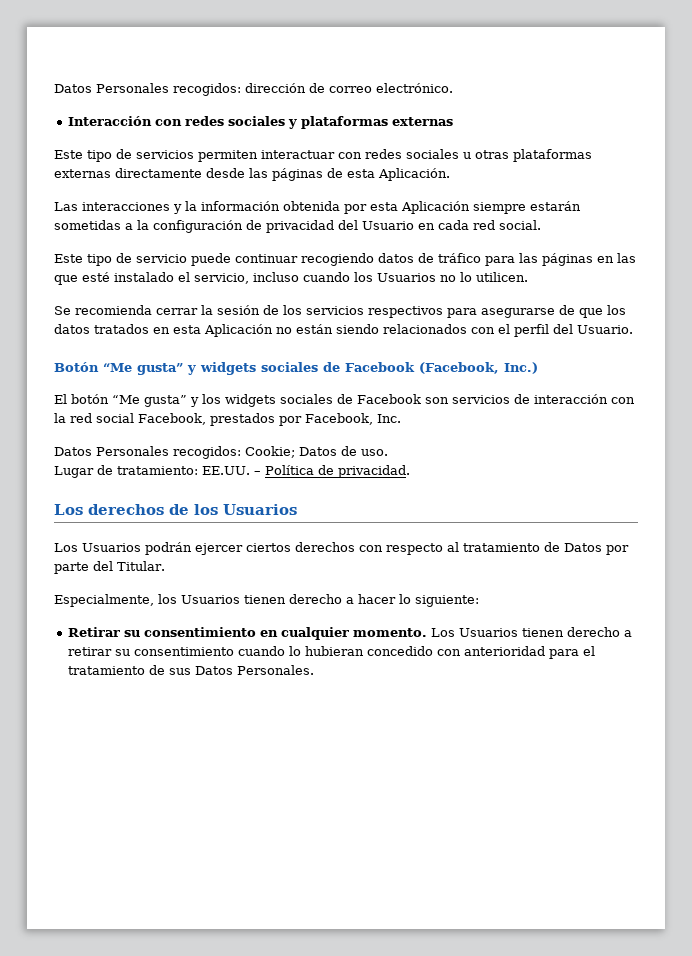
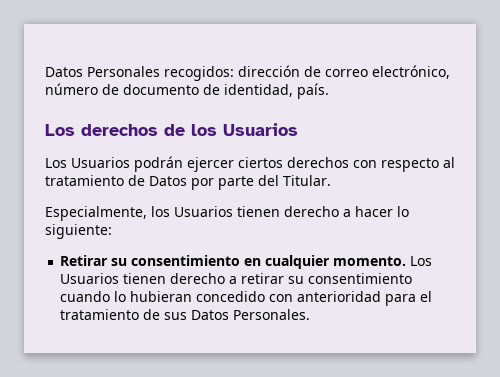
[376,83,453,93] [68,116,454,129] [54,149,592,162] [54,168,450,181] [54,201,581,214] [54,220,541,233] [54,253,636,266] [54,272,528,285] [54,305,626,318] [54,324,633,337] [54,362,538,375] [54,394,635,407] [54,413,401,426] [54,446,388,459] [54,465,410,478] electrónico. // Interacción con redes sociales y plataformas externas // Este tipo de servicios permiten interactuar con redes sociales u otras plataformas externas directamente desde las páginas de esta Aplicación. // Las interacciones y la información obtenida por esta Aplicación siempre estarán sometidas a la configuración de privacidad del Usuario en cada red social. // Este tipo de servicio puede continuar recogiendo datos de tráfico para las páginas en las que esté instalado el servicio, incluso cuando los Usuarios no lo utilicen. // Se recomienda cerrar la sesión de los servicios respectivos para asegurarse de que los datos tratados en esta Aplicación no están siendo relacionados con el perfil del Usuario. // Botón “Me gusta” y widgets sociales de Facebook (Facebook, Inc.) // El botón “Me gusta” y los widgets sociales de Facebook son servicios de interacción con la red social Facebook, prestados por Facebook, Inc. // Datos Personales recogidos: Cookie; Datos de uso. // Lugar de tratamiento: EE.UU. – Política de privacidad. -> [372,65,450,79] [45,83,329,99] electrónico, número de documento de identidad, país.

